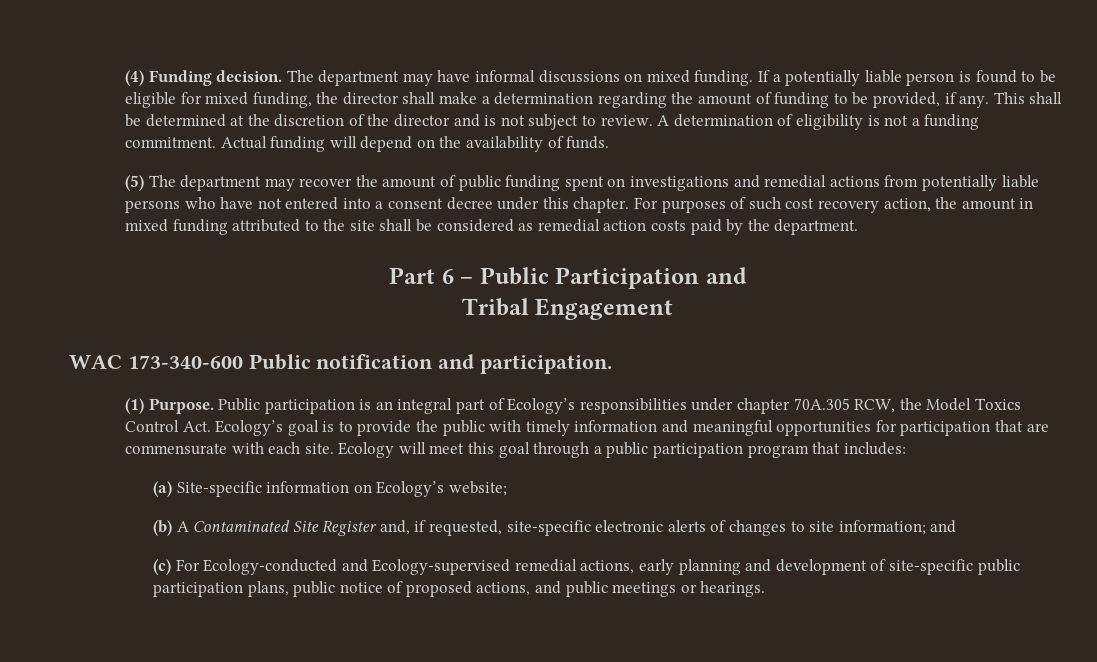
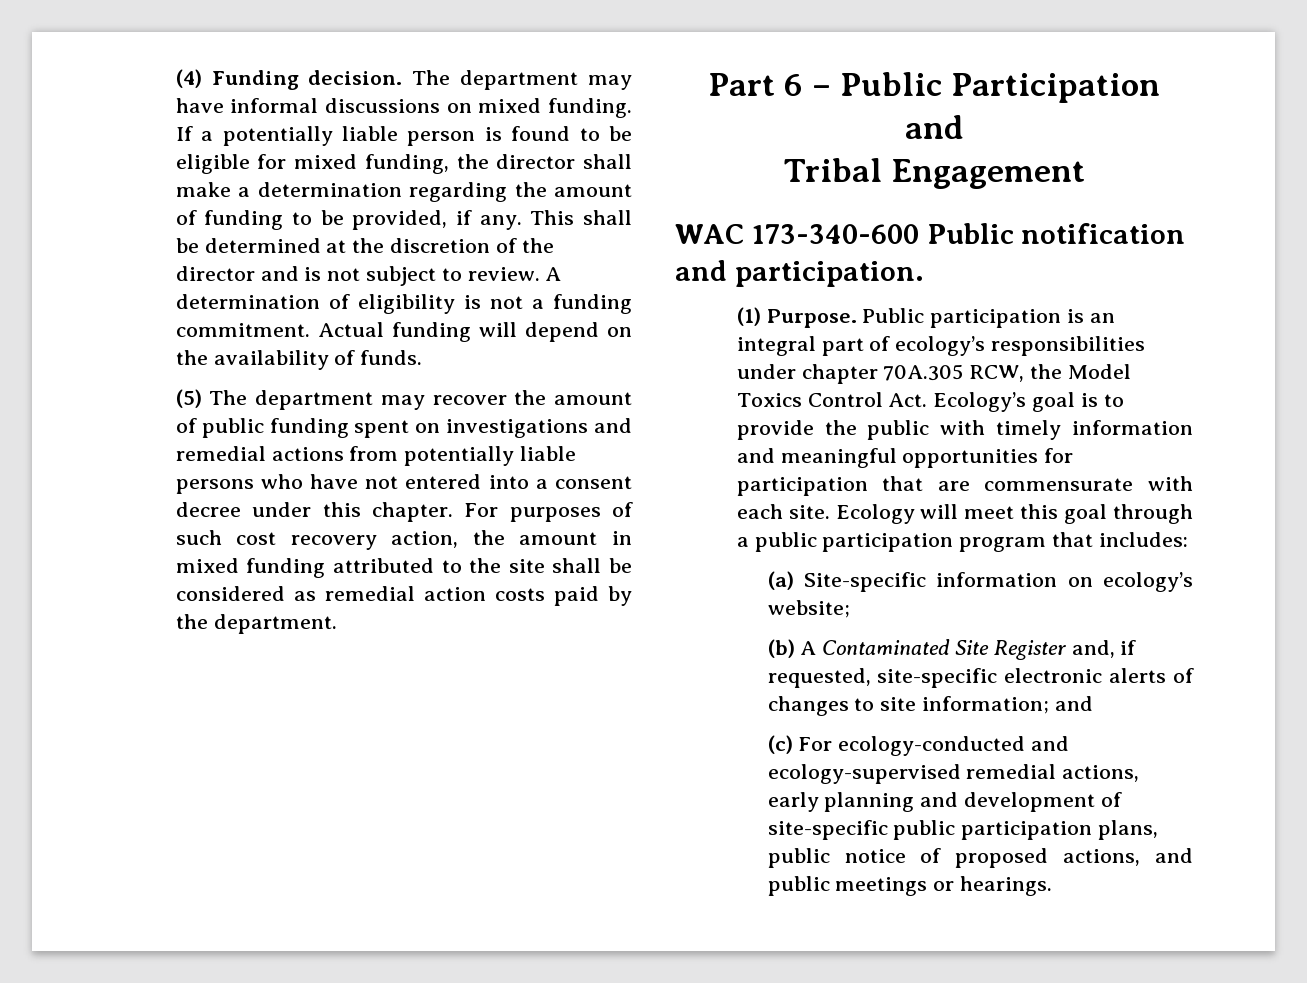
[507,398,576,414] Ecology’s -> [895,336,986,356] ecology’s
[376,481,445,497] Ecology’s -> [1103,572,1193,592] ecology’s
[203,559,511,575] Ecology-conducted and Ecology-supervised -> [838,736,1070,756] [767,764,961,784] ecology-conducted and ecology-supervised

